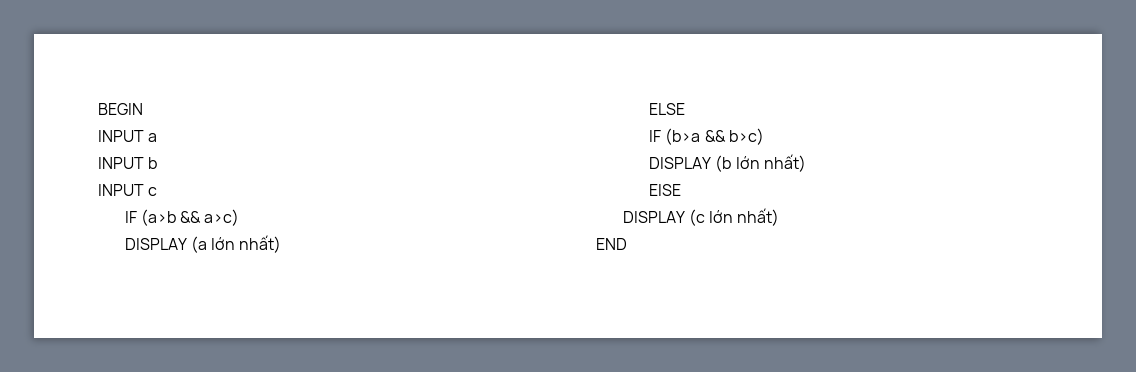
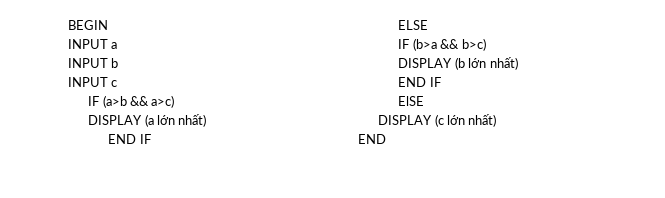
(282, 244) none -> [108,134,151,144] // END IF
(806, 163) none -> [398,77,441,87] // END IF

